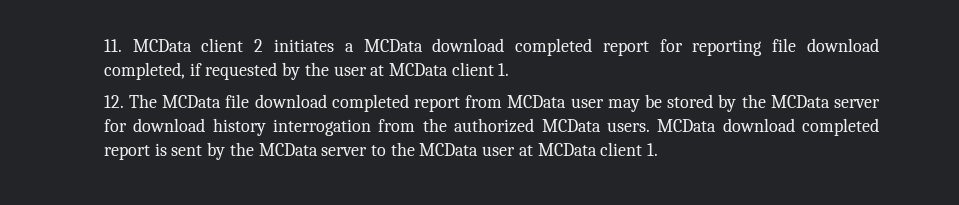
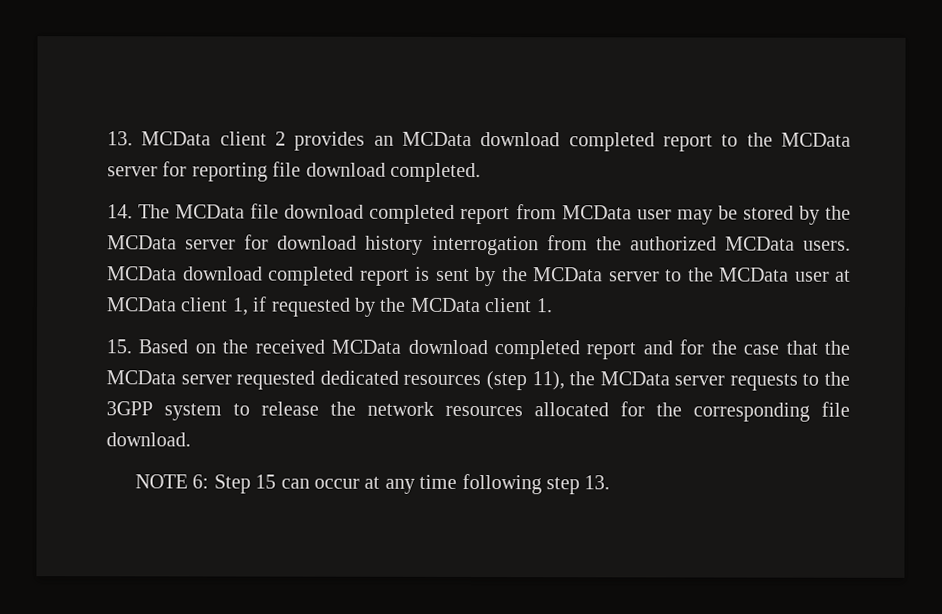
[103,39,122,52] 11. -> [107,131,134,146] 13.
[274,38,880,56] [103,62,510,80] [103,95,124,108] initiates a MCData download completed report for reporting file download completed, if requested by the user at MCData client 1. // 12. -> [294,131,851,152] [107,161,482,183] [107,204,134,219] provides an MCData download completed report to the MCData server for reporting file download completed. // 14.
[647,143,659,156] 1. -> [231,296,553,317] [106,339,851,360] [106,370,850,391] [106,401,850,422] [106,432,192,447] [135,473,611,495] 1, if requested by the MCData client 1. // 15. Based on the received MCData download completed report and for the case that the MCData server requested dedicated resources (step 11), the MCData server requests to the 3GPP system to release the network resources allocated for the corresponding file download. // NOTE 6: Step 15 can occur at any time following step 13.

